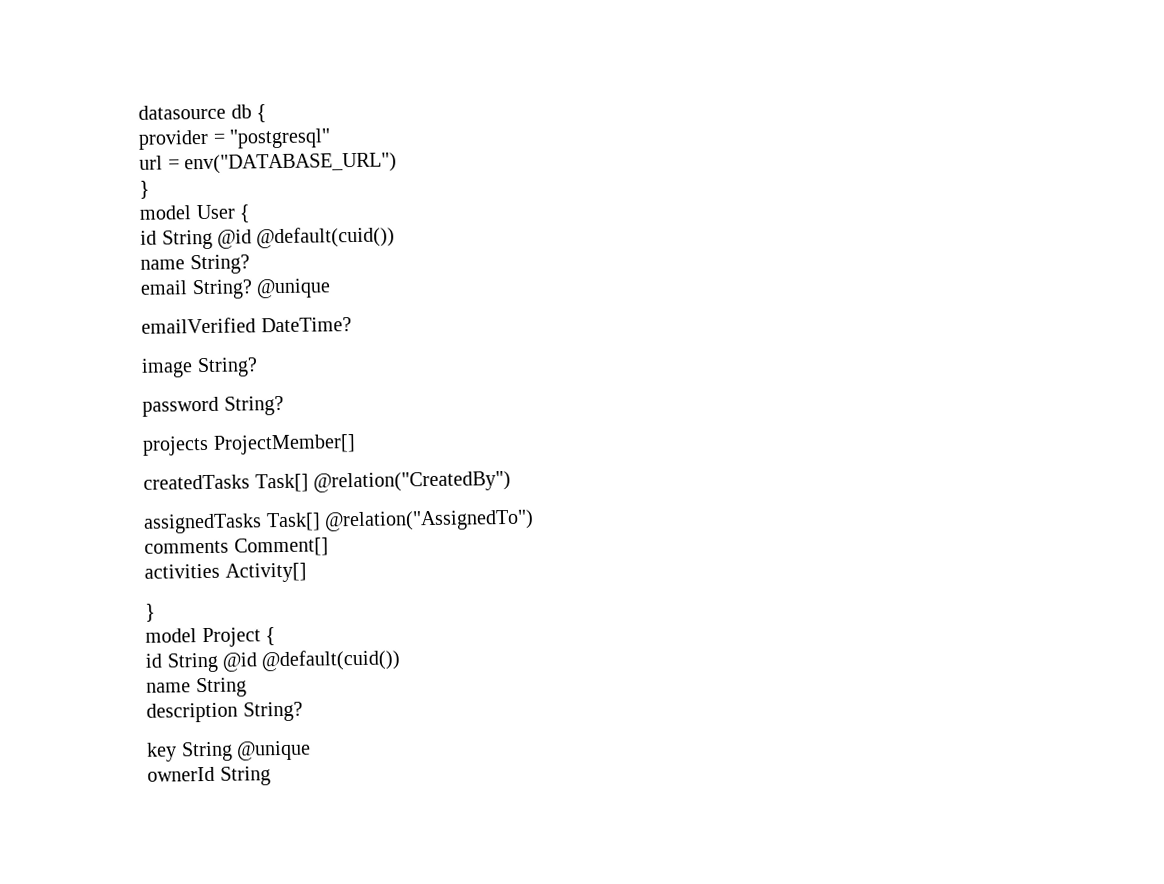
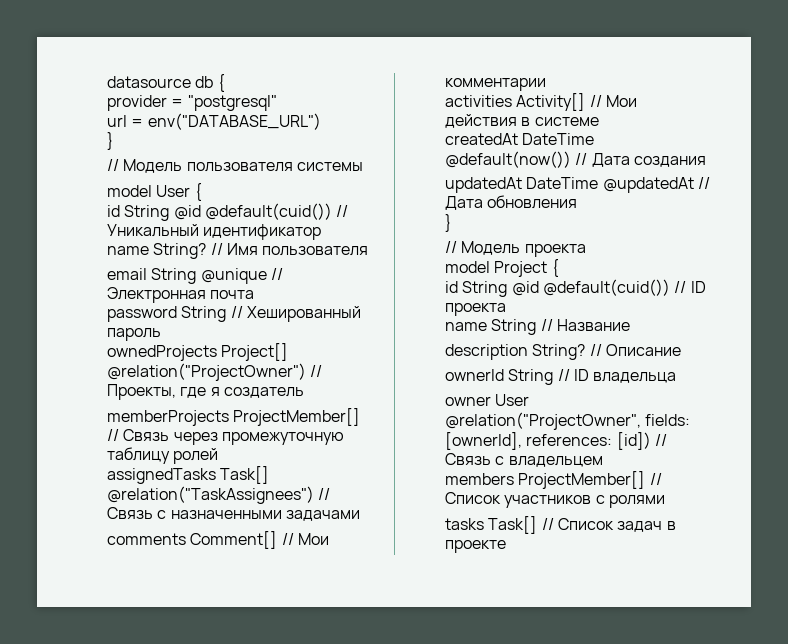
(151, 189) none -> [106,159,363,173] // // Модель пользователя системы
(396, 237) none -> [336,205,349,217] [106,224,322,240] // Уникальный идентификатор
(250, 264) none -> [210,243,369,256] // Имя пользователя
[191,278,331,300] [141,317,352,334] [141,357,258,378] [142,395,284,417] [142,434,356,456] [143,470,511,493] [143,509,534,534] String? @unique // emailVerified DateTime? // image String? // password String? // projects ProjectMember[] // createdTasks Task[] @relation("CreatedBy") // assignedTasks Task[] @relation("AssignedTo") -> [151,268,283,284] [106,287,255,303] [106,306,361,322] [106,328,161,341] [106,343,289,361] [106,363,323,381] [106,384,304,400] [106,408,361,426] [106,429,344,445] [106,447,219,464] [106,466,270,484] [106,486,331,504] [106,507,360,521] String @unique // Электронная почта // password String // Хешированный пароль // ownedProjects Project[] @relation("ProjectOwner") // Проекты, где я создатель // memberProjects ProjectMember[] // Связь через промежуточную таблицу ролей // assignedTasks Task[] @relation("TaskAssignees") // Связь с назначенными задачами
(329, 547) none -> [281,533,329,545] [444,78,546,91] // Мои комментарии
[145,603,157,622] // } -> [589,95,637,107] [444,114,599,128] [444,133,595,145] [444,151,706,168] [444,177,710,193] [444,195,578,210] [444,214,452,232] [444,241,586,257] // Мои действия в системе // createdAt DateTime @default(now()) // Дата создания // updatedAt DateTime @updatedAt // Дата обновления // } // // Модель проекта
(402, 660) none -> [674,281,706,293] [444,303,506,316] // ID проекта
(247, 687) none -> [540,319,630,331] // Название
[146,740,311,762] // key String @unique -> [589,344,681,356] // Описание
(271, 776) none -> [557,369,677,383] [444,394,530,406] [444,412,691,430] [444,432,667,450] [444,453,603,467] [444,471,662,489] [444,492,665,508] [444,516,676,534] [444,540,506,553] // ID владельца // owner User @relation("ProjectOwner", fields: [ownerId], references: [id]) // Связь с владельцем // members ProjectMember[] // Список участников с ролями // tasks Task[] // Список задач в проекте

